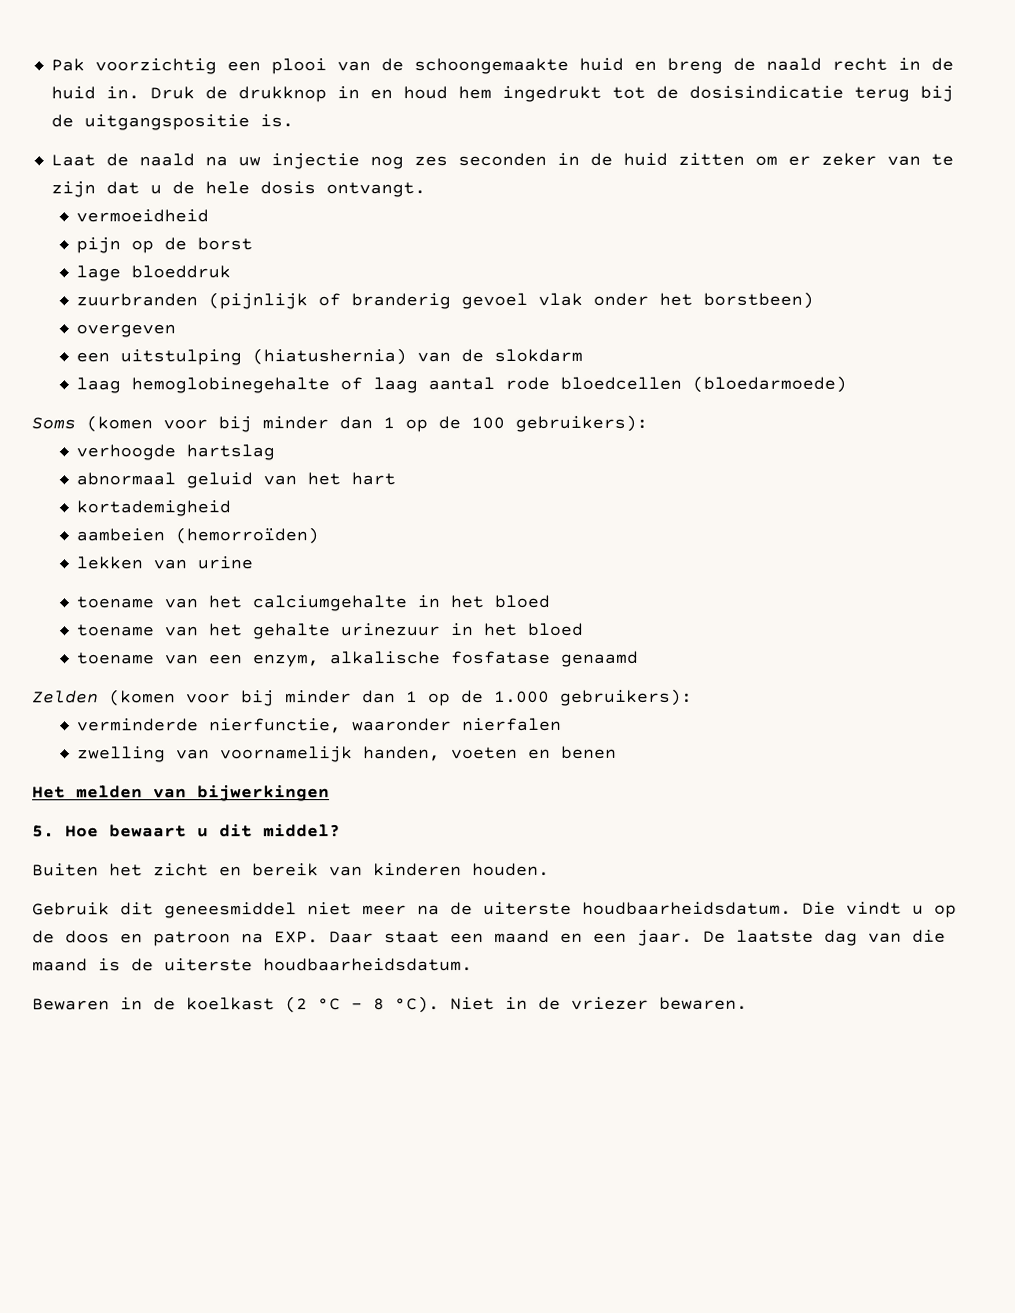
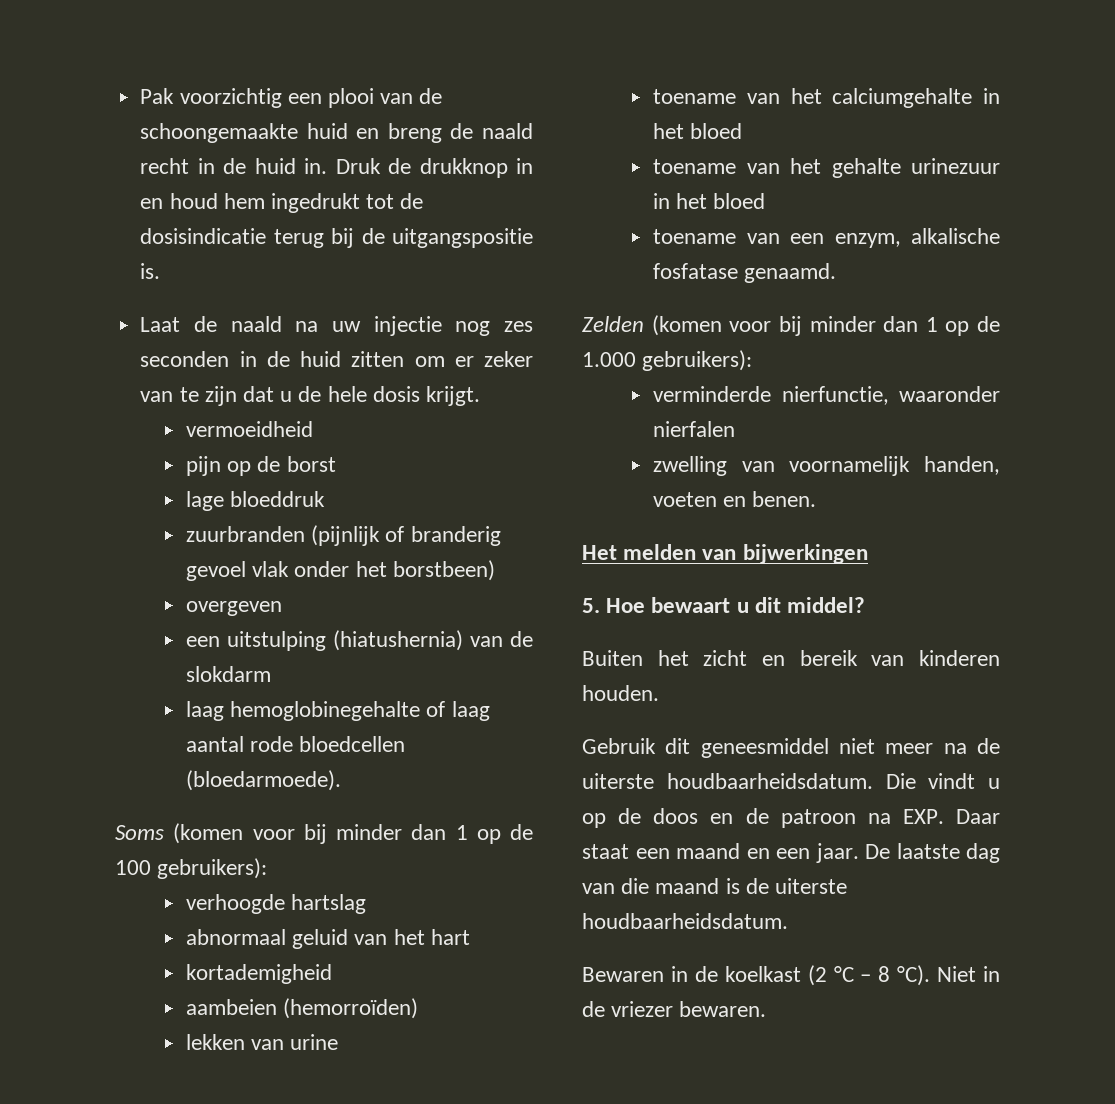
[325,182,426,198] ontvangt. -> [425,386,480,406] krijgt.
[691,375,847,393] (bloedarmoede) -> [186,770,342,791] (bloedarmoede).
[559,650,639,667] genaamd -> [744,263,837,283] genaamd.
[560,745,617,759] benen -> [752,491,817,507] benen.
(143, 938) none -> [745,808,769,824] de

